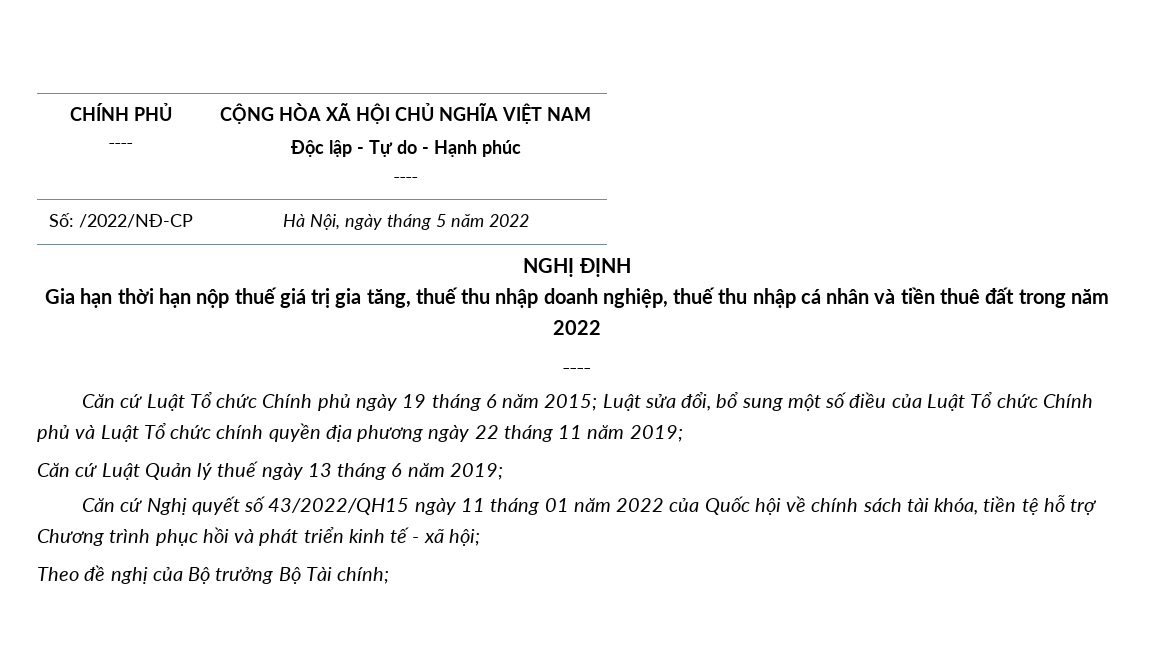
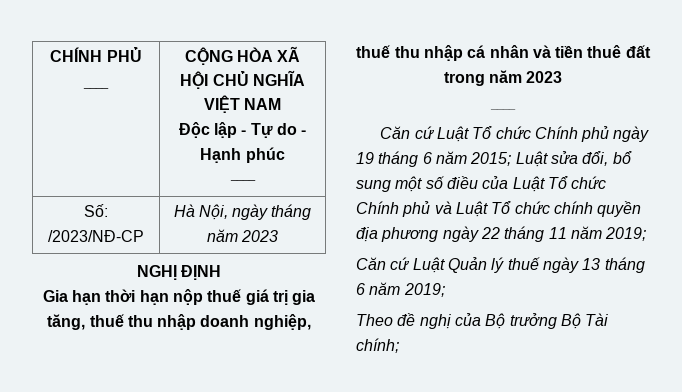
[79,214,193,228] /2022/NĐ-CP -> [48,230,144,242] /2023/NĐ-CP
[435,214,529,227] 5 năm 2022 -> [206,229,279,242] năm 2023
[553,320,601,335] 2022 -> [526,71,563,83] 2023
[82,495,1097,515] [37,527,480,546] // Căn cứ Nghị quyết số 43/2022/QH15 ngày 11 tháng 01 năm 2022 của Quốc hội về chính sách tài khóa, tiền tệ hỗ trợ Chương trình phục hồi và phát triển kinh tế - xã hội; -> (445, 290) none

